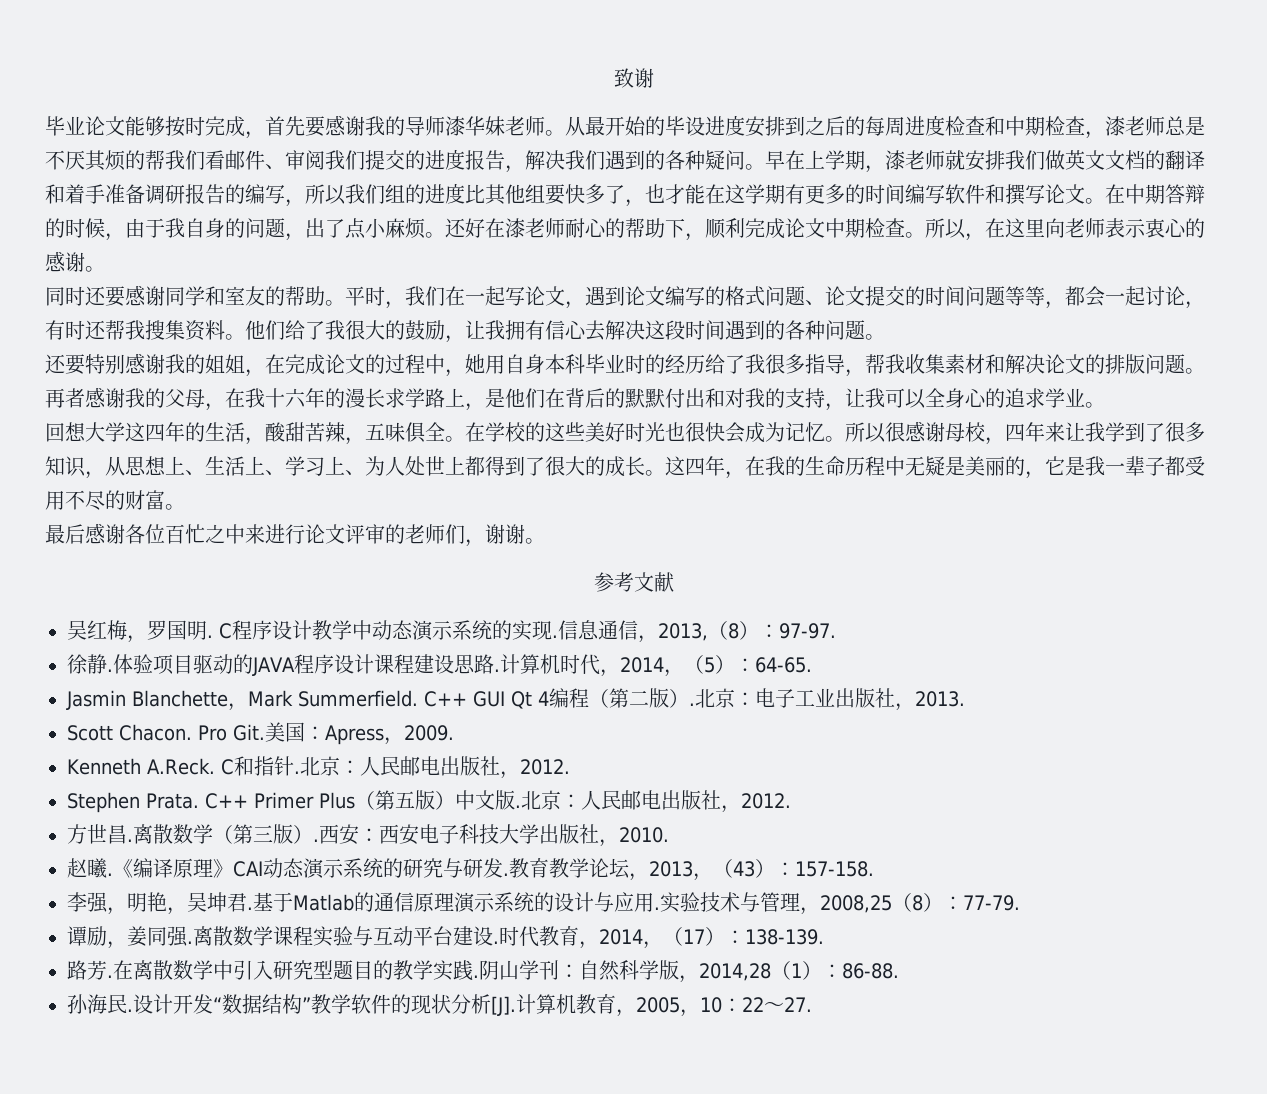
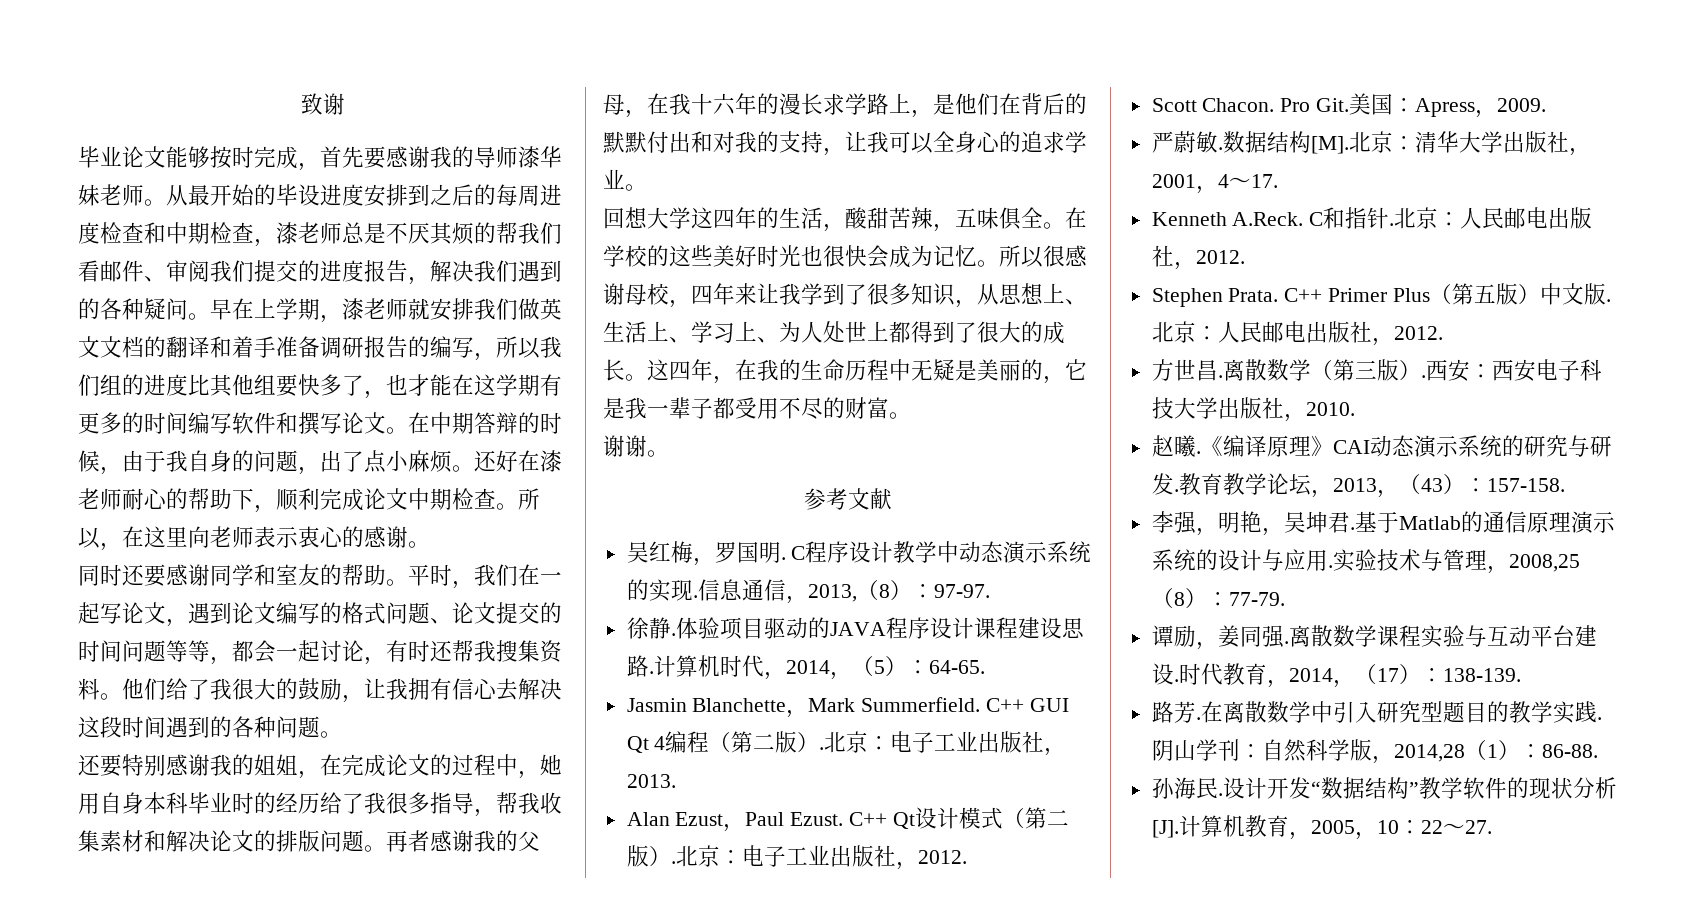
[45,523,485,547] 最后感谢各位百忙之中来进行论文评审的老师们， -> (911, 415) none
(965, 699) none -> [626,807,1069,832] [626,845,967,870] // Alan Ezust，Paul Ezust. C++ Qt设计模式（第二版）.北京：电子工业出版社，2012.
(454, 733) none -> [1151,131,1591,156] [1151,174,1278,194] // 严蔚敏.数据结构[M].北京：清华大学出版社，2001，4～17.

